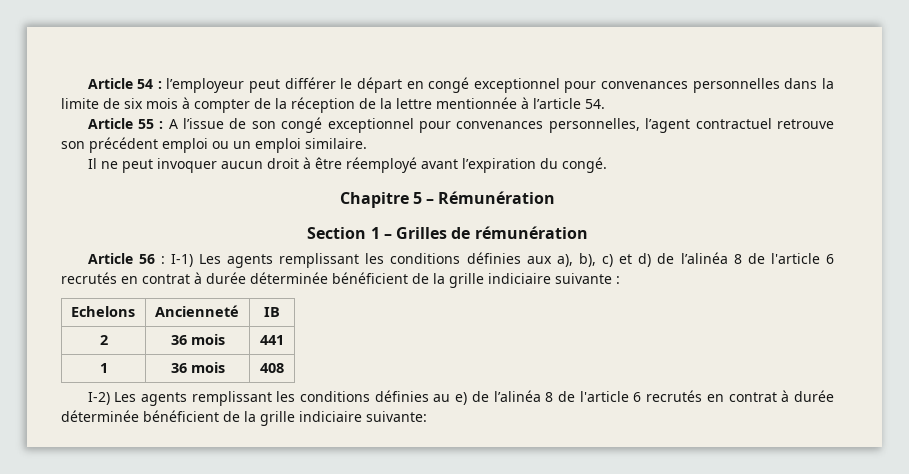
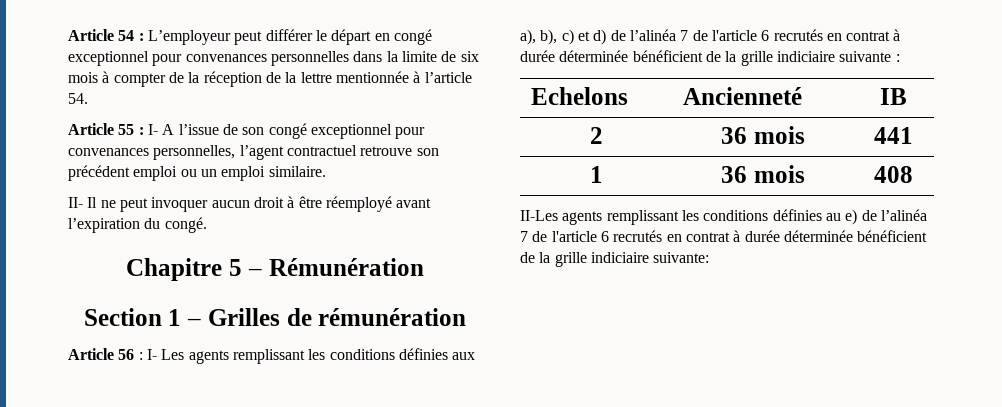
[166,78,245,93] l’employeur -> [147,30,231,45] L’employeur
(164, 125) none -> [147,124,158,135] I-
(367, 143) none -> [68,197,83,208] II-
[170,254,193,267] I-1) -> [146,349,157,360] I-
[733,254,742,264] 8 -> [680,30,689,41] 7
[87,392,137,405] I-2) Les -> [520,210,558,221] II-Les
[545,392,554,402] 8 -> [520,231,528,242] 7

